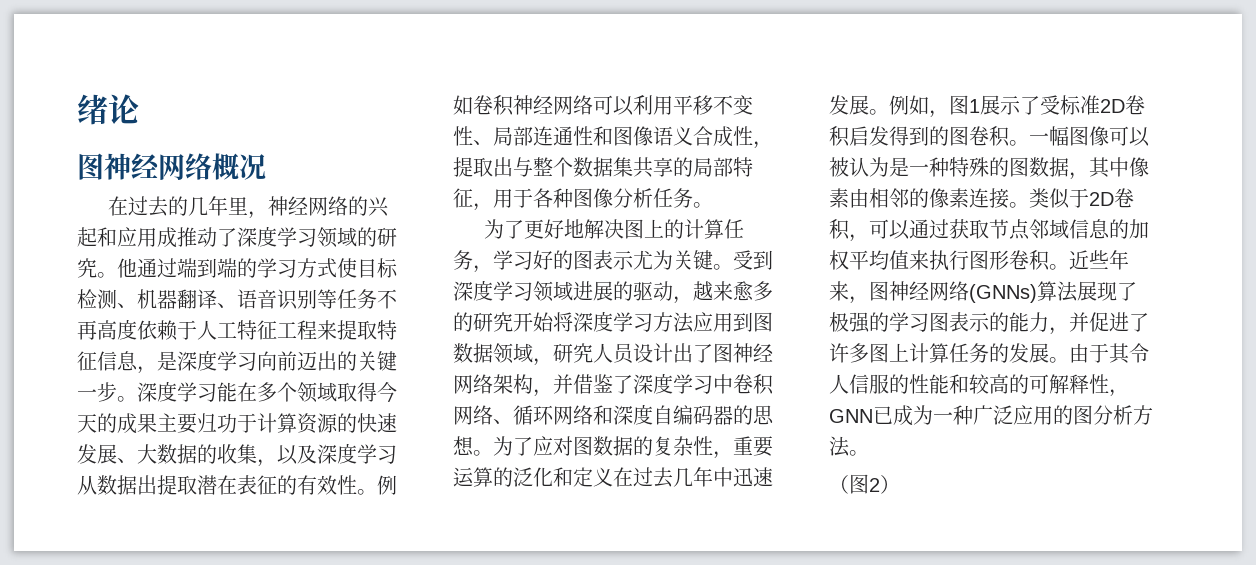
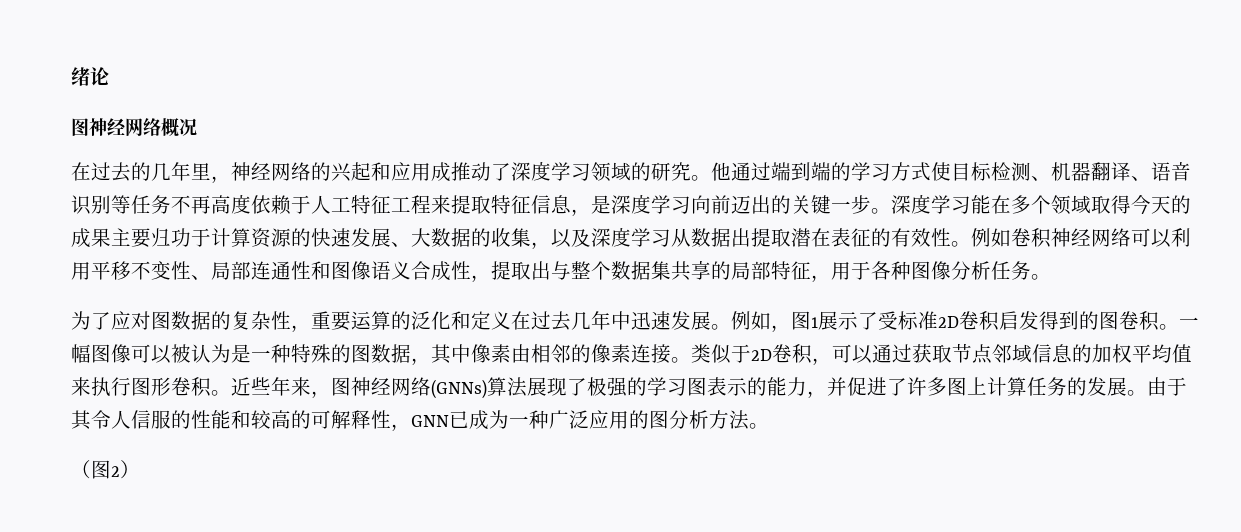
[524,219,745,239] [453,250,773,273] [453,280,773,304] [453,311,773,333] [453,343,773,366] [453,373,774,397] [453,404,774,425] [453,436,533,456] 更好地解决图上的计算任务，学习好的图表示尤为关键。受到深度学习领域进展的驱动，越来愈多的研究开始将深度学习方法应用到图数据领域，研究人员设计出了图神经网络架构，并借鉴了深度学习中卷积网络、循环网络和深度自编码器的思想。为了 -> (111, 321) none

